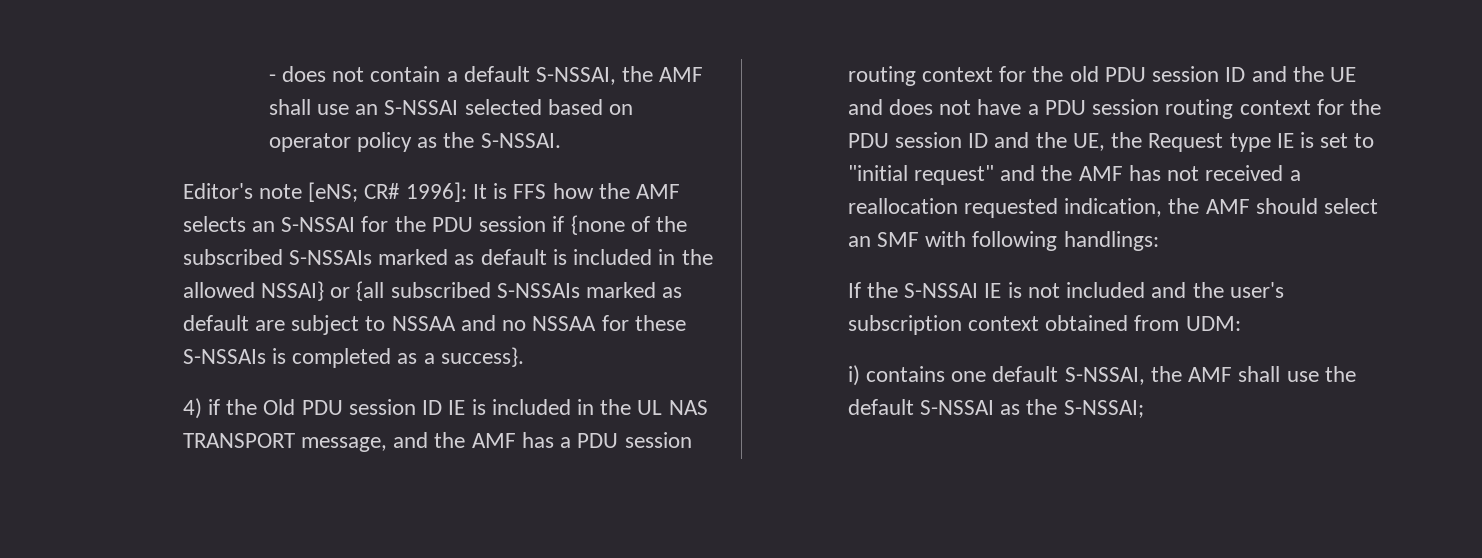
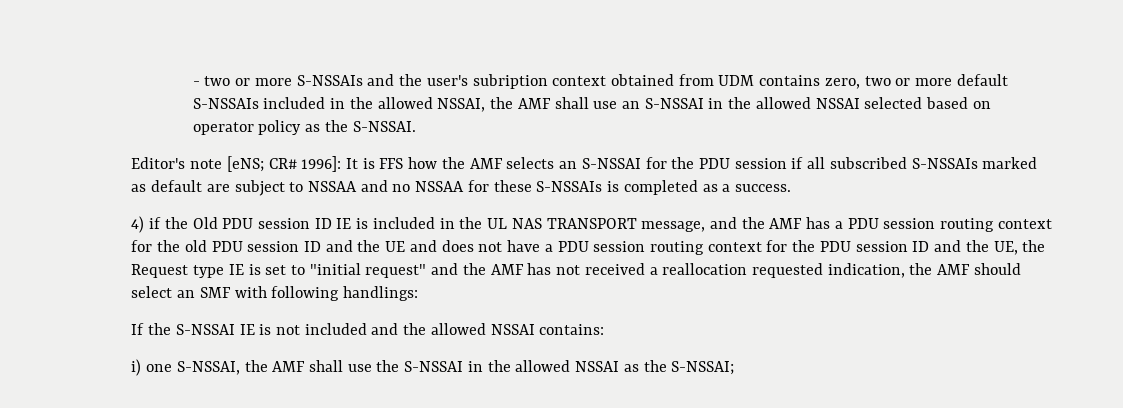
[281,66,616,85] does not contain a default S-NSSAI, -> [204,74,1008,89] [192,97,486,112] two or more S-NSSAIs and the user's subription context obtained from UDM contains zero, two or more default S-NSSAIs included in the allowed NSSAI,
(459, 107) none -> [708,97,860,109] in the allowed NSSAI
[570,215,687,235] [182,249,713,265] [182,281,385,301] {none of the subscribed S-NSSAIs marked as default is included in the allowed NSSAI} or {all -> [807,157,826,169] all
[440,347,524,367] success}. -> [734,184,791,192] success.
[1229,282,1284,298] [847,315,1241,335] [847,365,1059,386] user's subscription context obtained from UDM: // i) contains one default -> [430,323,605,335] [131,359,173,376] allowed NSSAI contains: // i) one
[847,399,995,415] default S-NSSAI -> [404,360,620,372] S-NSSAI in the allowed NSSAI

